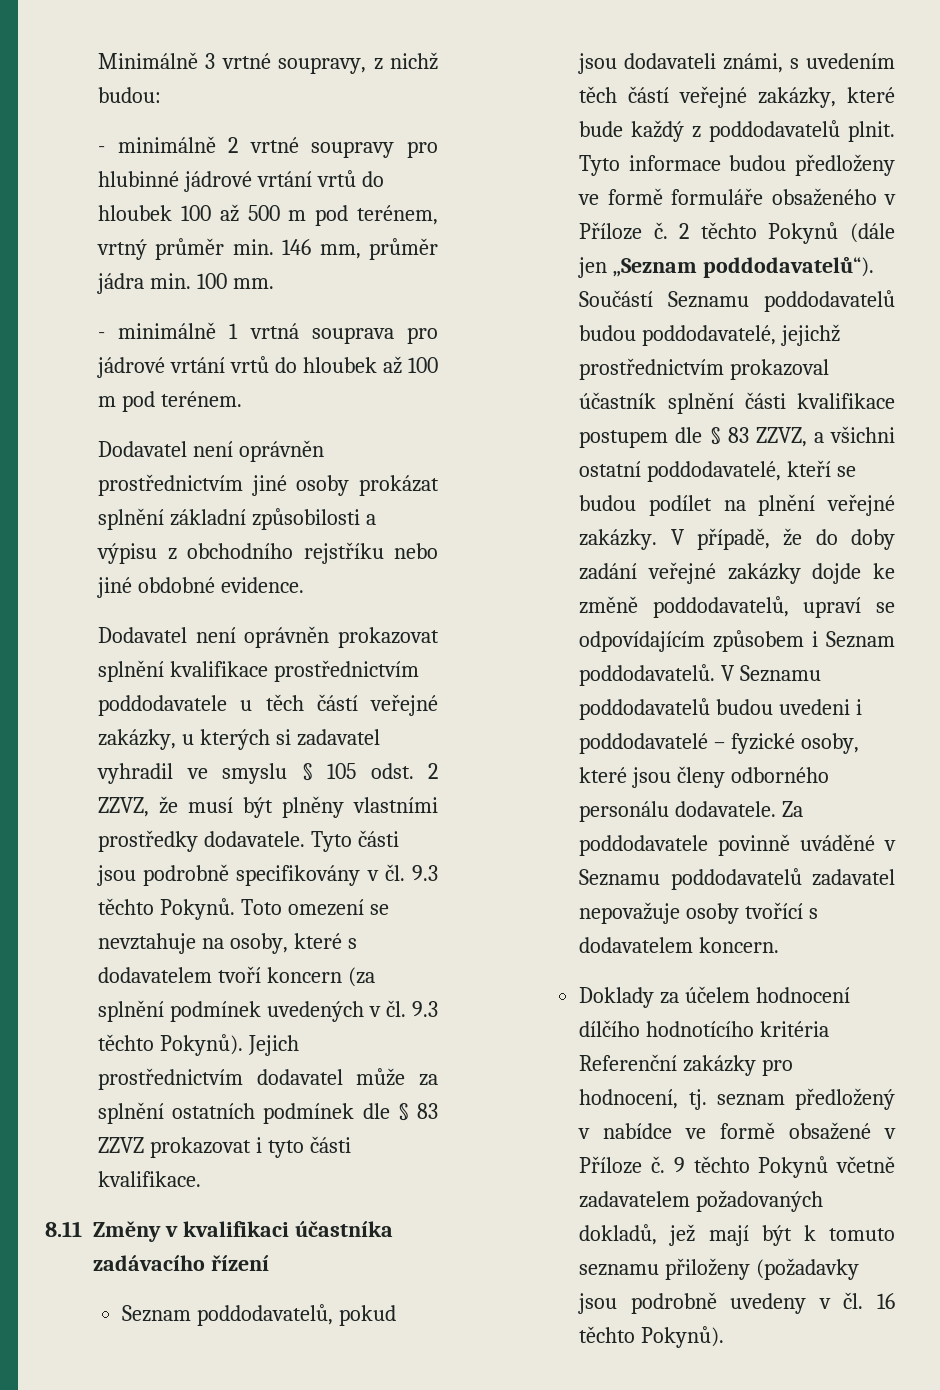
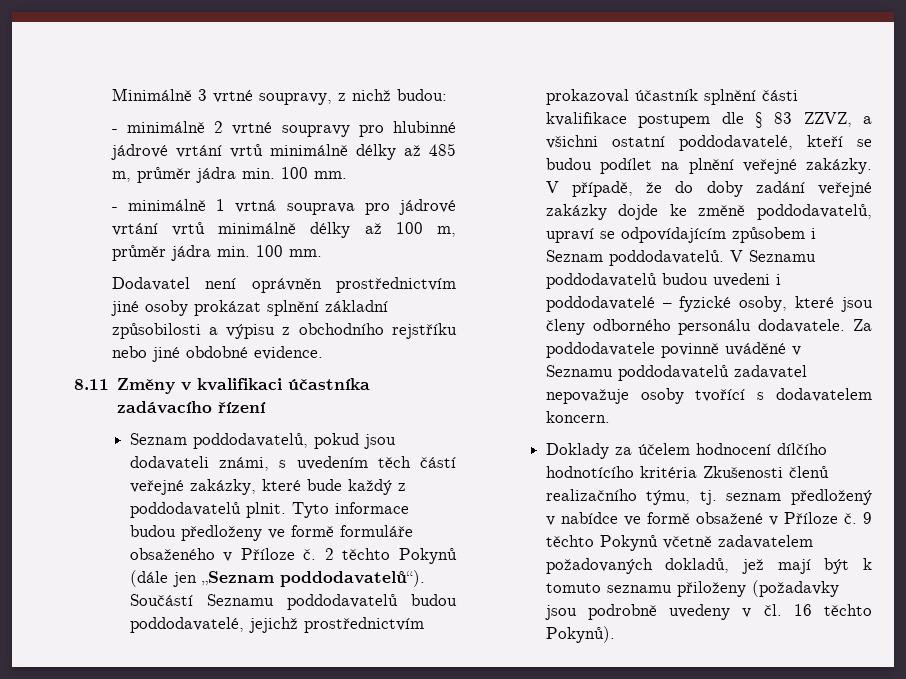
[361,171,384,187] [98,204,438,226] [97,238,361,260] do hloubek 100 až 500 m pod terénem, vrtný průměr min. 146 mm, -> [269,143,456,160] [111,171,131,182] minimálně délky až 485 m,
[275,356,439,374] [98,391,242,412] do hloubek až 100 m pod terénem. -> [218,222,456,238] [111,245,322,261] minimálně délky až 100 m, průměr jádra min. 100 mm.
[98,626,439,648] [98,660,419,682] [98,694,438,716] [98,729,380,750] [97,763,439,784] [98,796,438,818] [98,830,399,852] [97,864,438,886] [98,898,389,920] [98,933,357,954] [98,966,375,987] [98,1000,438,1022] [98,1034,299,1056] [98,1068,438,1090] [98,1102,438,1124] [98,1136,351,1158] [98,1171,202,1187] // Dodavatel není oprávněn prokazovat splnění kvalifikace prostřednictvím poddodavatele u těch částí veřejné zakázky, u kterých si zadavatel vyhradil ve smyslu § 105 odst. 2 ZZVZ, že musí být plněny vlastními prostředky dodavatele. Tyto části jsou podrobně specifikovány v čl. 9.3 těchto Pokynů. Toto omezení se nevztahuje na osoby, které s dodavatelem tvoří koncern (za splnění podmínek uvedených v čl. 9.3 těchto Pokynů). Jejich prostřednictvím dodavatel může za splnění ostatních podmínek dle § 83 ZZVZ prokazovat i tyto části kvalifikace. -> (323, 353) none
[579,1054,794,1076] [579,1089,679,1109] Referenční zakázky pro hodnocení, -> [702,466,829,478] [545,489,691,505] Zkušenosti členů realizačního týmu,

